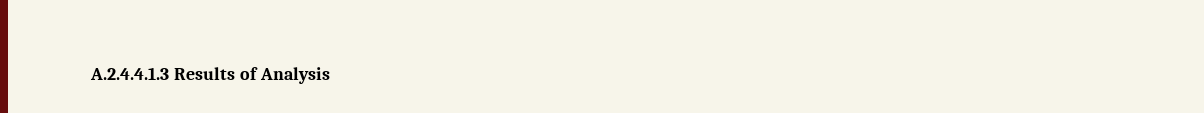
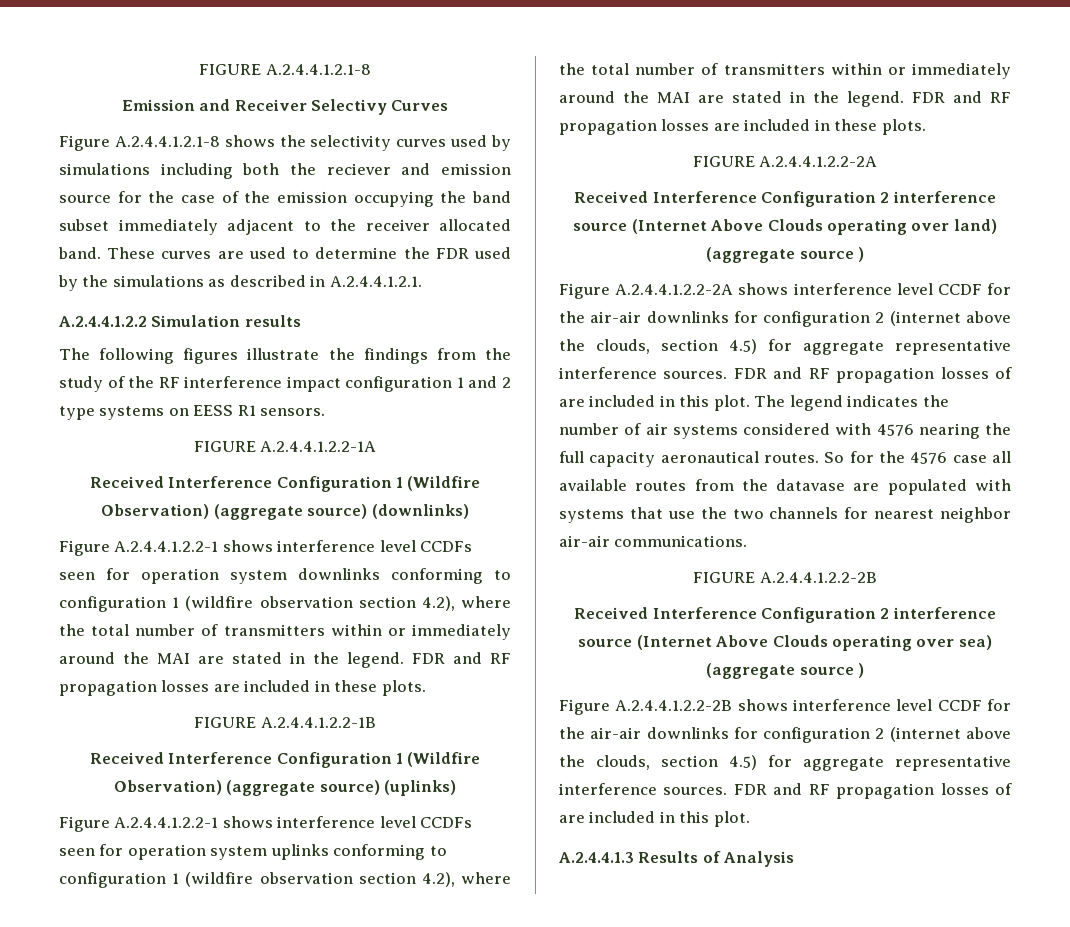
(90, 73) none -> [199,64,371,75] [121,99,449,115] [59,135,511,151] [59,163,512,179] [59,191,512,207] [59,219,511,235] [58,247,512,259] [58,275,422,291] [59,315,301,327] [59,348,512,364] [59,376,511,392] [59,405,326,420] [193,441,377,452] [89,476,481,492] [101,504,469,520] [59,540,473,556] [59,568,511,584] [59,596,512,612] [59,624,512,640] [59,652,511,668] [59,680,426,696] [194,717,376,728] [89,752,481,768] [113,780,457,796] [59,816,473,832] [59,844,447,860] [59,872,512,888] [559,63,1011,79] [559,91,1011,107] [559,119,926,135] [692,156,878,167] [574,191,996,207] [573,219,997,235] [706,247,864,263] [559,283,1011,299] [559,311,1011,327] [559,339,1011,355] [559,367,1012,383] [559,395,949,411] [559,423,1011,439] [559,451,1011,467] [559,479,1011,495] [559,507,1011,523] [559,535,748,547] [693,572,877,583] [574,607,996,623] [578,635,992,651] [706,663,864,679] [559,699,1011,715] [559,727,1011,743] [559,755,1011,771] [559,783,1012,799] [559,811,750,827] FIGURE A.2.4.4.1.2.1-8 // Emission and Receiver Selectivy Curves // Figure A.2.4.4.1.2.1-8 shows the selectivity curves used by simulations including both the reciever and emission source for the case of the emission occupying the band subset immediately adjacent to the receiver allocated band. These curves are used to determine the FDR used by the simulations as described in A.2.4.4.1.2.1. // A.2.4.4.1.2.2 Simulation results // The following figures illustrate the findings from the study of the RF interference impact configuration 1 and 2 type systems on EESS R1 sensors. // FIGURE A.2.4.4.1.2.2-1A // Received Interference Configuration 1 (Wildfire Observation) (aggregate source) (downlinks) // Figure A.2.4.4.1.2.2-1 shows interference level CCDFs seen for operation system downlinks conforming to configuration 1 (wildfire observation section 4.2), where the total number of transmitters within or immediately around the MAI are stated in the legend. FDR and RF propagation losses are included in these plots. // FIGURE A.2.4.4.1.2.2-1B // Received Interference Configuration 1 (Wildfire Observation) (aggregate source) (uplinks) // Figure A.2.4.4.1.2.2-1 shows interference level CCDFs seen for operation system uplinks conforming to configuration 1 (wildfire observation section 4.2), where the total number of transmitters within or immediately around the MAI are stated in the legend. FDR and RF propagation losses are included in these plots. // FIGURE A.2.4.4.1.2.2-2A // Received Interference Configuration 2 interference source (Internet Above Clouds operating over land) (aggregate source ) // Figure A.2.4.4.1.2.2-2A shows interference level CCDF for the air-air downlinks for configuration 2 (internet above the clouds, section 4.5) for aggregate representative interference sources. FDR and RF propagation losses of are included in this plot. The legend indicates the number of air systems considered with 4576 nearing the full capacity aeronautical routes. So for the 4576 case all available routes from the datavase are populated with systems that use the two channels for nearest neighbor air-air communications. // FIGURE A.2.4.4.1.2.2-2B // Received Interference Configuration 2 interference source (Internet Above Clouds operating over sea) (aggregate source ) // Figure A.2.4.4.1.2.2-2B shows interference level CCDF for the air-air downlinks for configuration 2 (internet above the clouds, section 4.5) for aggregate representative interference sources. FDR and RF propagation losses of are included in this plot. //

